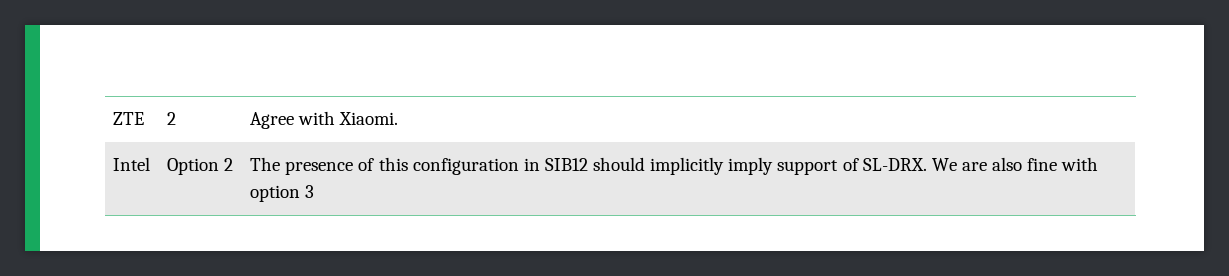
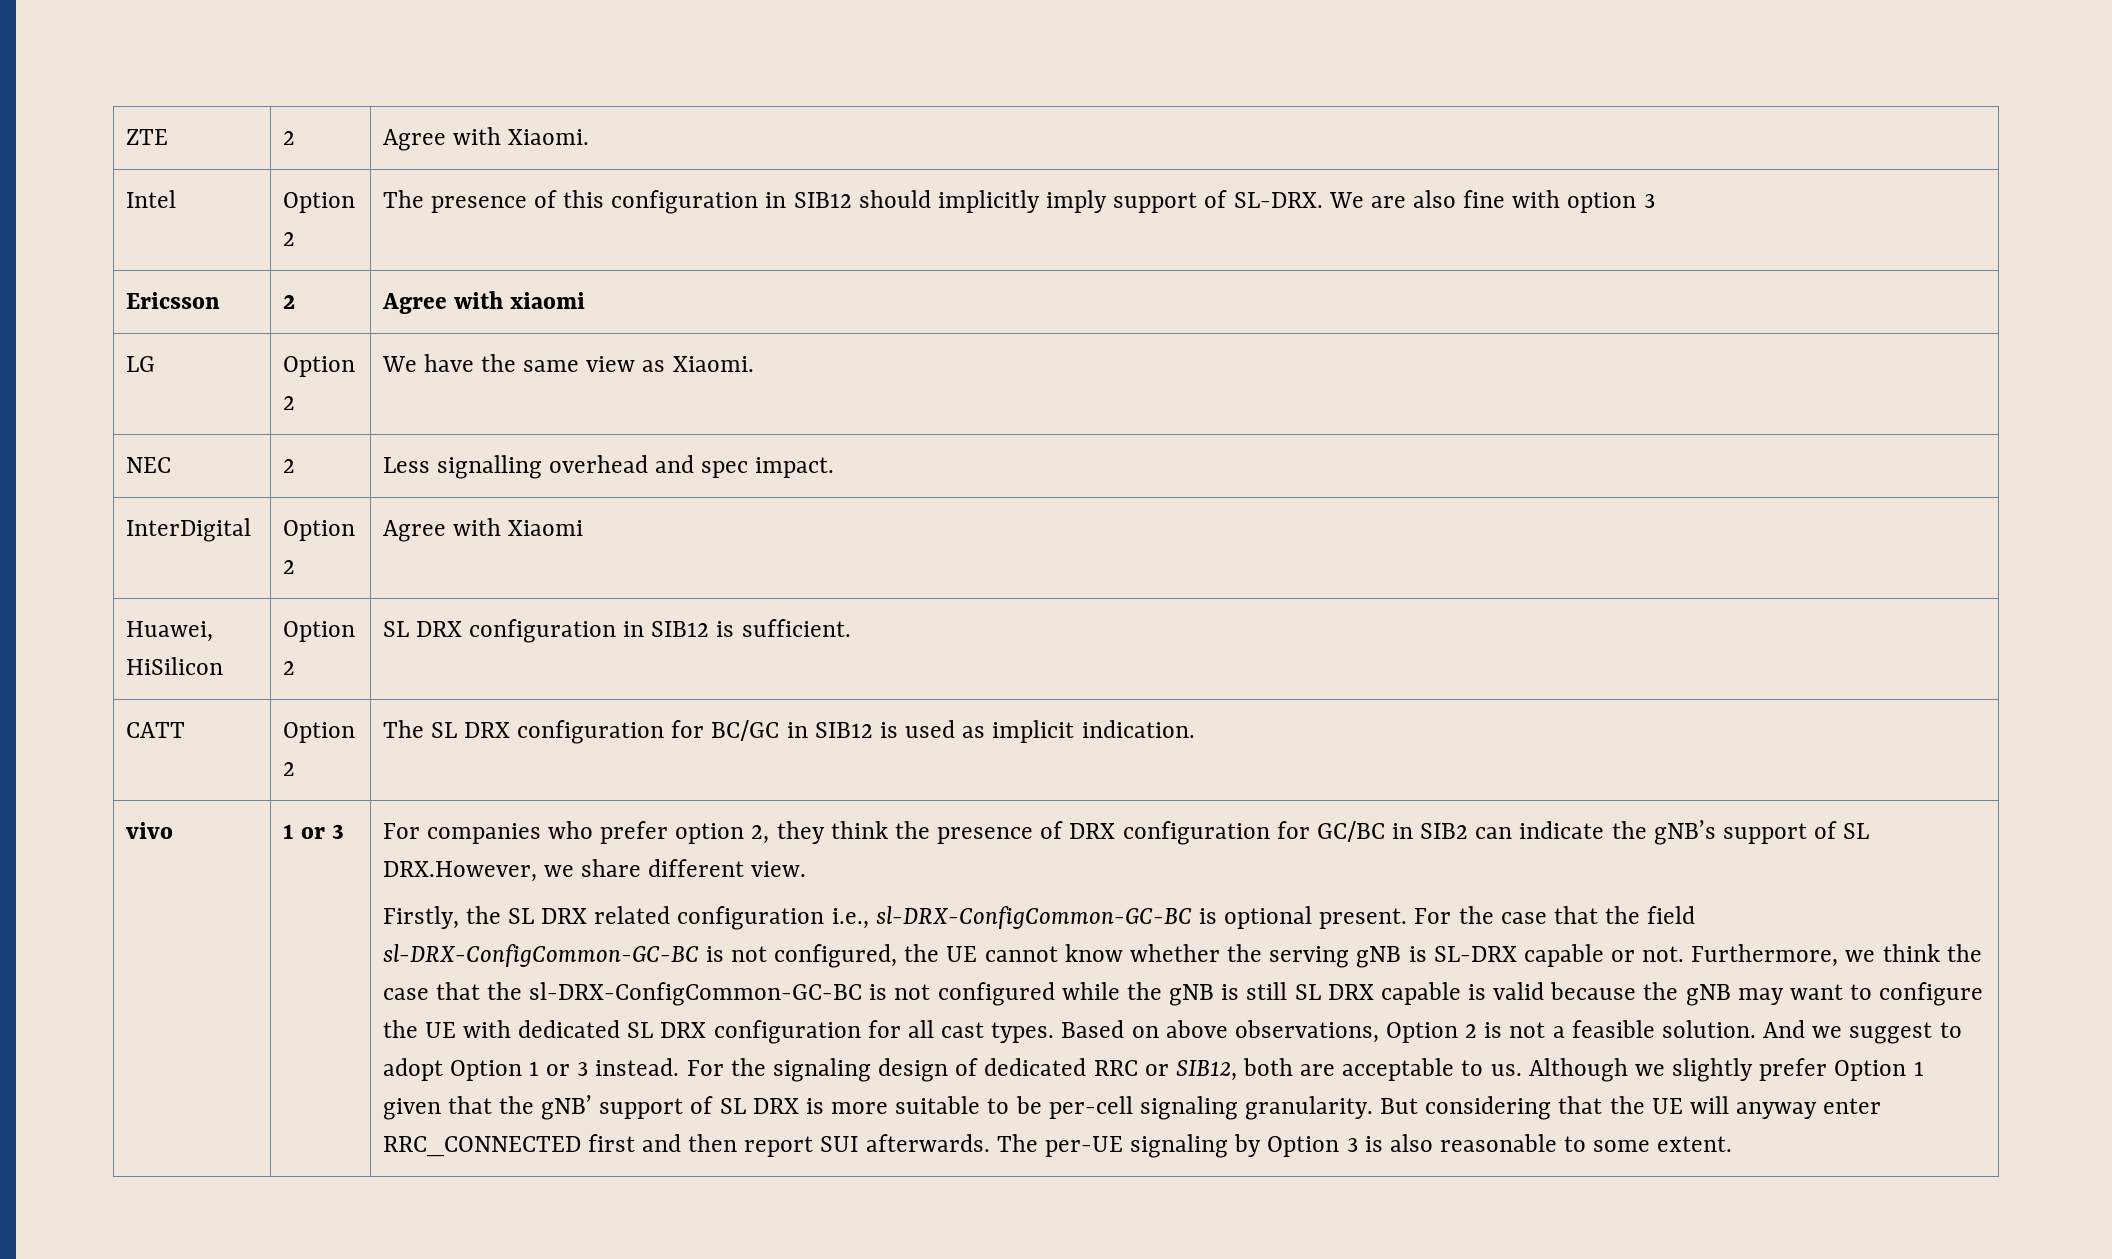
(315, 191) none -> [125,292,220,309] [282,295,295,309] [381,291,585,314] [125,356,155,372] [282,356,355,377] [282,396,295,410] [381,354,754,372] [125,457,171,473] [282,459,295,473] [382,455,835,479] [125,518,251,542] [282,520,355,541] [282,560,295,574] [382,518,583,542] [125,621,213,642] [125,657,223,675] [282,621,355,642] [282,661,295,675] [382,619,851,643] [125,722,185,738] [282,722,355,743] [282,762,295,776] [382,720,1195,744] [125,822,173,839] [282,824,344,839] [382,820,1870,845] [382,859,807,882] [382,906,1696,930] [382,944,1982,968] [382,982,1984,1006] [382,1020,1962,1044] [382,1058,1924,1082] [382,1095,1882,1120] [382,1134,1733,1158] // Ericsson | 2 | Agree with xiaomi // LG | Option 2 | We have the same view as Xiaomi. // NEC | 2 | Less signalling overhead and spec impact. // InterDigital | Option 2 | Agree with Xiaomi // Huawei, HiSilicon | Option 2 | SL DRX configuration in SIB12 is sufficient. // CATT | Option 2 | The SL DRX configuration for BC/GC in SIB12 is used as implicit indication. // vivo | 1 or 3 | For companies who prefer option 2, they think the presence of DRX configuration for GC/BC in SIB2 can indicate the gNB’s support of SL DRX.However, we share different view. // Firstly, the SL DRX related configuration i.e., sl-DRX-ConfigCommon-GC-BC is optional present. For the case that the field sl-DRX-ConfigCommon-GC-BC is not configured, the UE cannot know whether the serving gNB is SL-DRX capable or not. Furthermore, we think the case that the sl-DRX-ConfigCommon-GC-BC is not configured while the gNB is still SL DRX capable is valid because the gNB may want to configure the UE with dedicated SL DRX configuration for all cast types. Based on above observations, Option 2 is not a feasible solution. And we suggest to adopt Option 1 or 3 instead. For the signaling design of dedicated RRC or SIB12, both are acceptable to us. Although we slightly prefer Option 1 given that the gNB’ support of SL DRX is more suitable to be per-cell signaling granularity. But considering that the UE will anyway enter RRC_CONNECTED first and then report SUI afterwards. The per-UE signaling by Option 3 is also reasonable to some extent.

